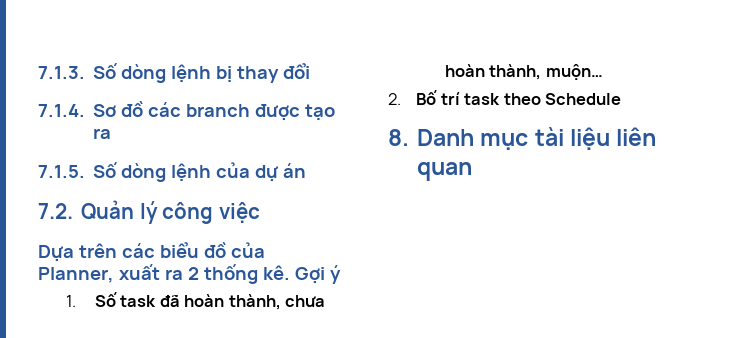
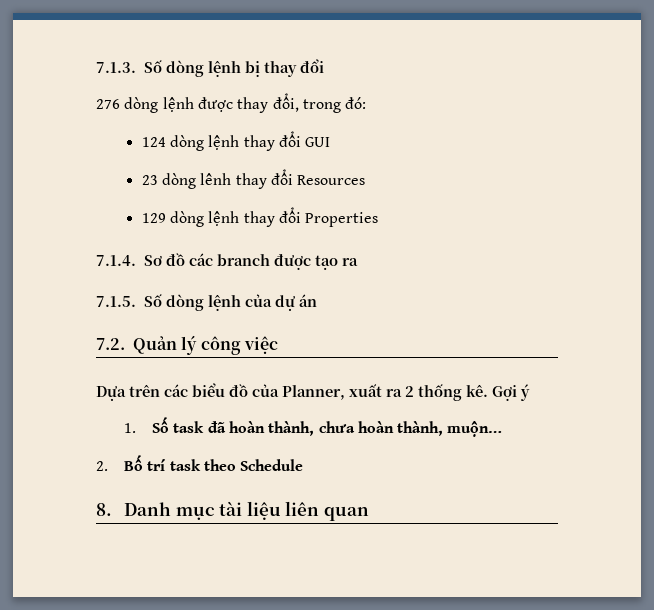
(311, 71) none -> [96,93,367,113] [141,131,331,151] [141,169,366,189] [141,207,379,227] // 276 dòng lệnh được thay đổi, trong đó: // 124 dòng lệnh thay đổi GUI // 23 dòng lênh thay đổi Resources // 129 dòng lệnh thay đổi Properties

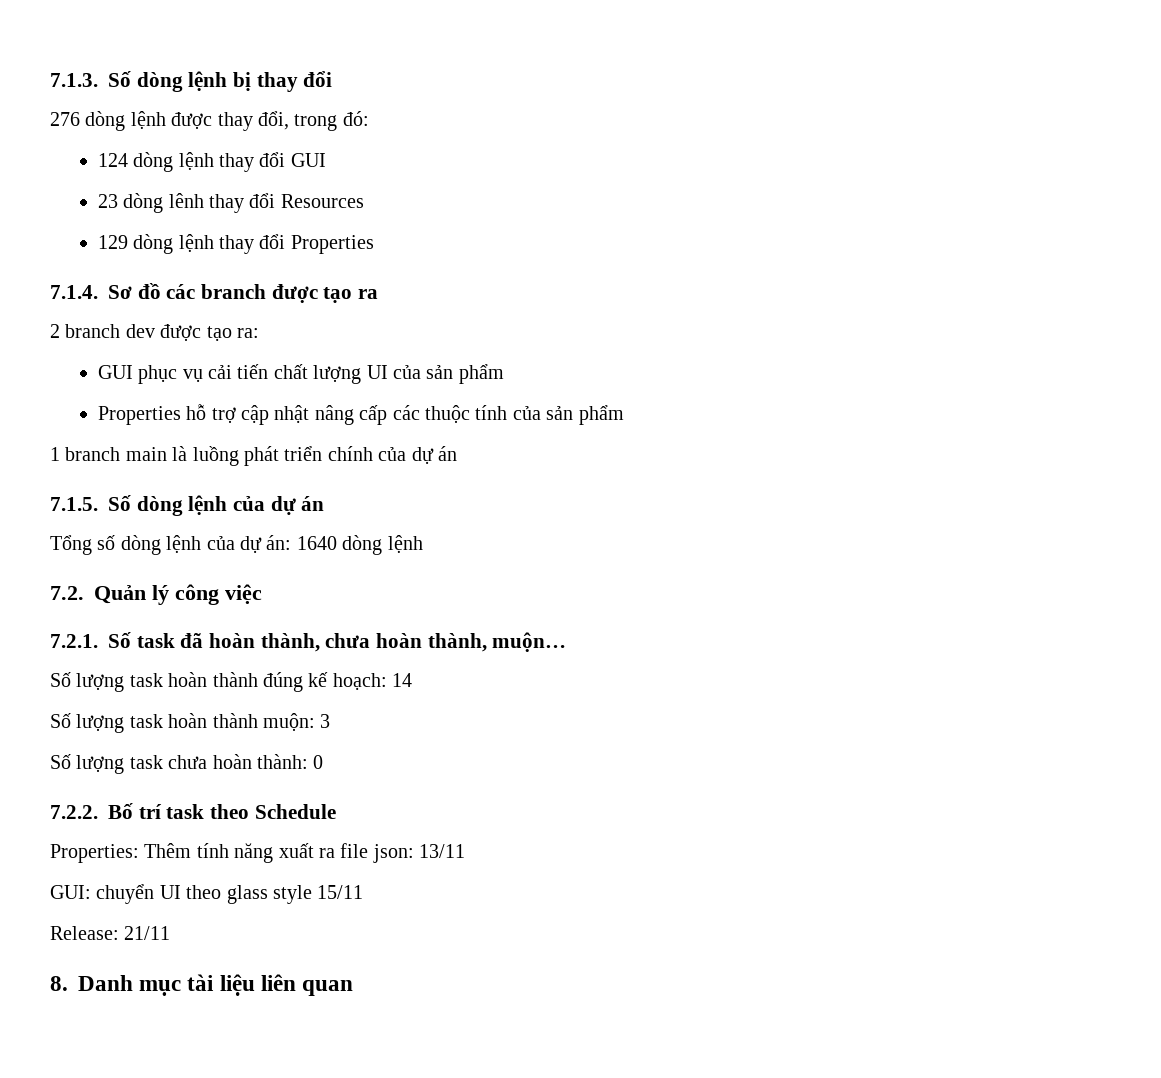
(358, 262) none -> [50,324,259,341] [97,364,504,384] [97,404,624,425] [50,446,457,466] // 2 branch dev được tạo ra: // GUI phục vụ cải tiến chất lượng UI của sản phẩm // Properties hỗ trợ cập nhật nâng cấp các thuộc tính của sản phẩm // 1 branch main là luồng phát triển chính của dự án
(317, 300) none -> [50,535,423,555] // Tổng số dòng lệnh của dự án: 1640 dòng lệnh
[96,383,530,401] [123,423,136,433] Dựa trên các biểu đồ của Planner, xuất ra 2 thống kê. Gợi ý // 1. -> [50,634,98,648] 7.2.1.
[96,461,108,471] 2. -> [50,672,413,692] [50,713,331,733] [50,754,324,774] [50,805,98,819] Số lượng task hoàn thành đúng kế hoạch: 14 // Số lượng task hoàn thành muộn: 3 // Số lượng task chưa hoàn thành: 0 // 7.2.2.
(304, 465) none -> [50,843,466,863] [50,884,364,904] [50,926,171,940] // Properties: Thêm tính năng xuất ra file json: 13/11 // GUI: chuyển UI theo glass style 15/11 // Release: 21/11

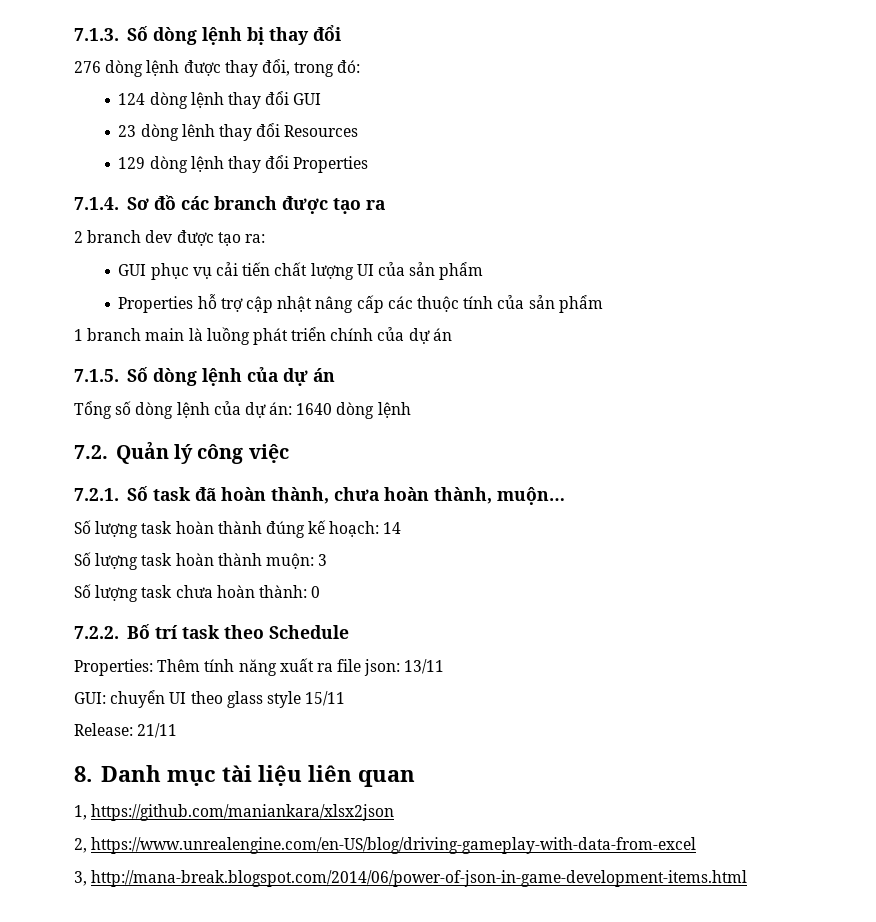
(354, 988) none -> [74,804,395,821] [74,837,697,854] [74,870,748,887] // 1, https://github.com/maniankara/xlsx2json // 2, https://www.unrealengine.com/en-US/blog/driving-gameplay-with-data-from-excel // 3, http://mana-break.blogspot.com/2014/06/power-of-json-in-game-development-items.html

